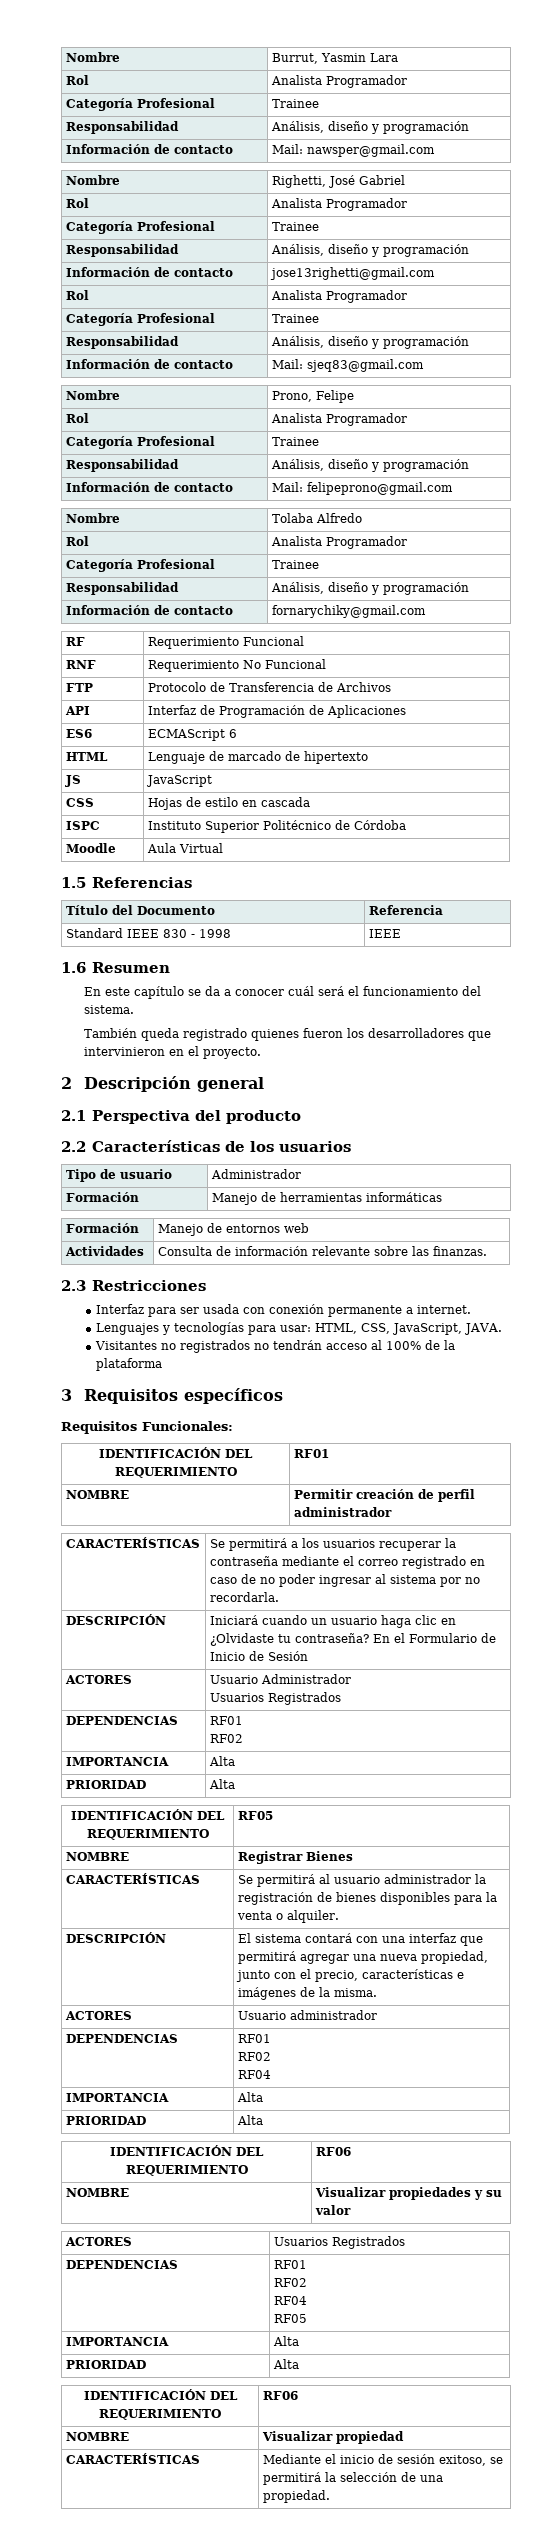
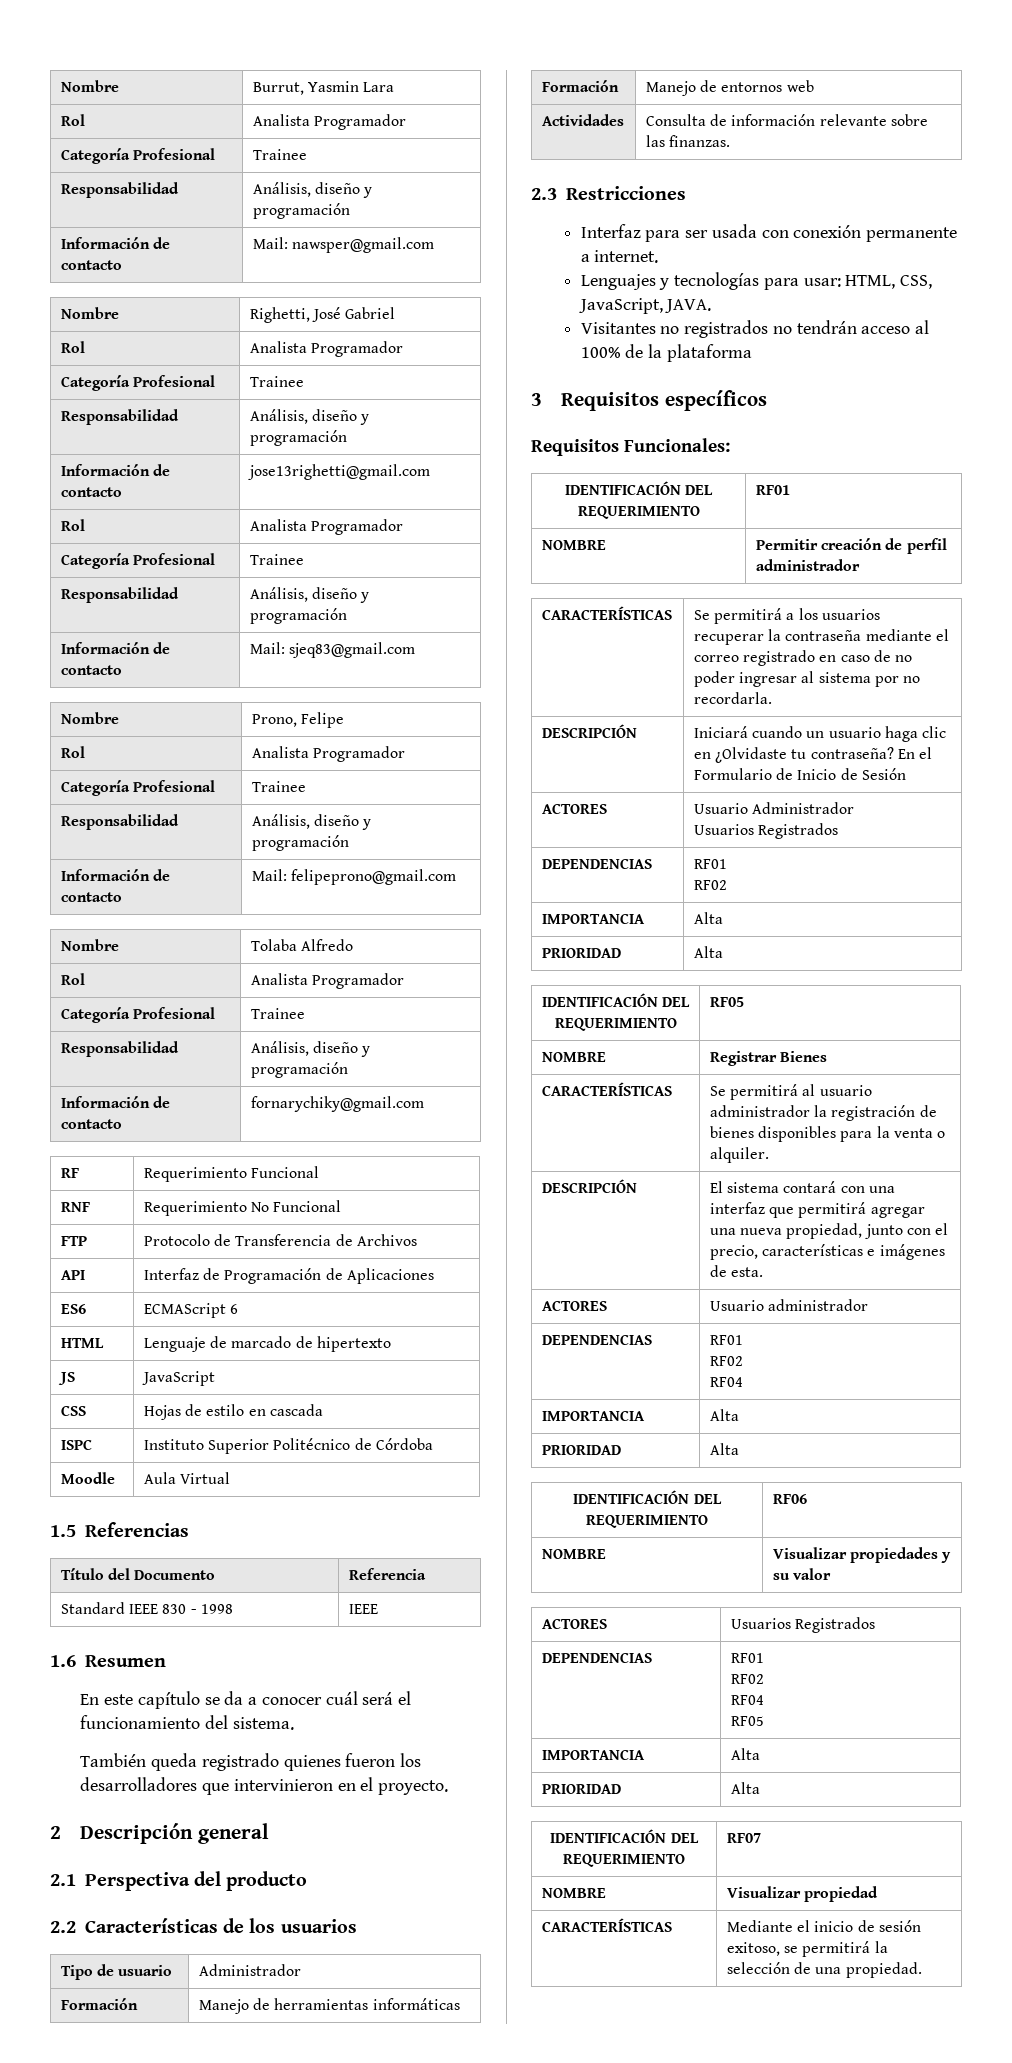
[318,1987,377,1997] la misma. -> [731,1267,764,1277] esta.
[262,2391,298,2400] RF06 -> [726,1833,761,1843] RF07

